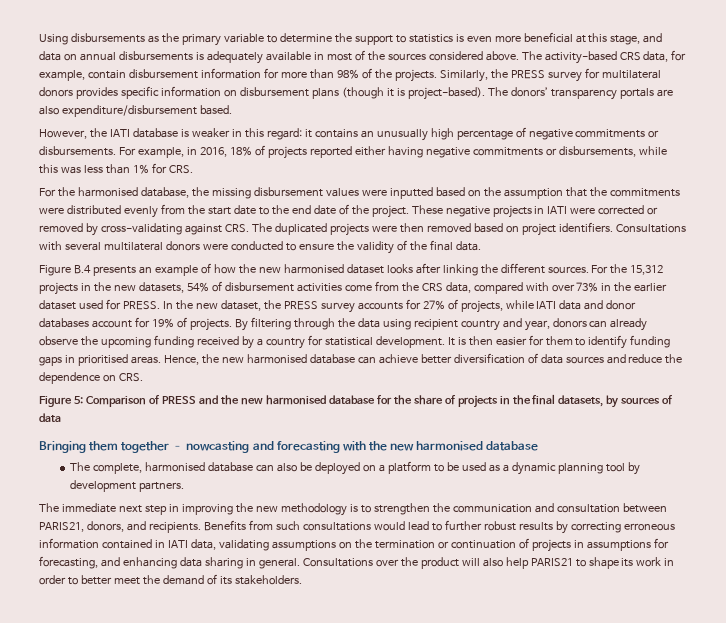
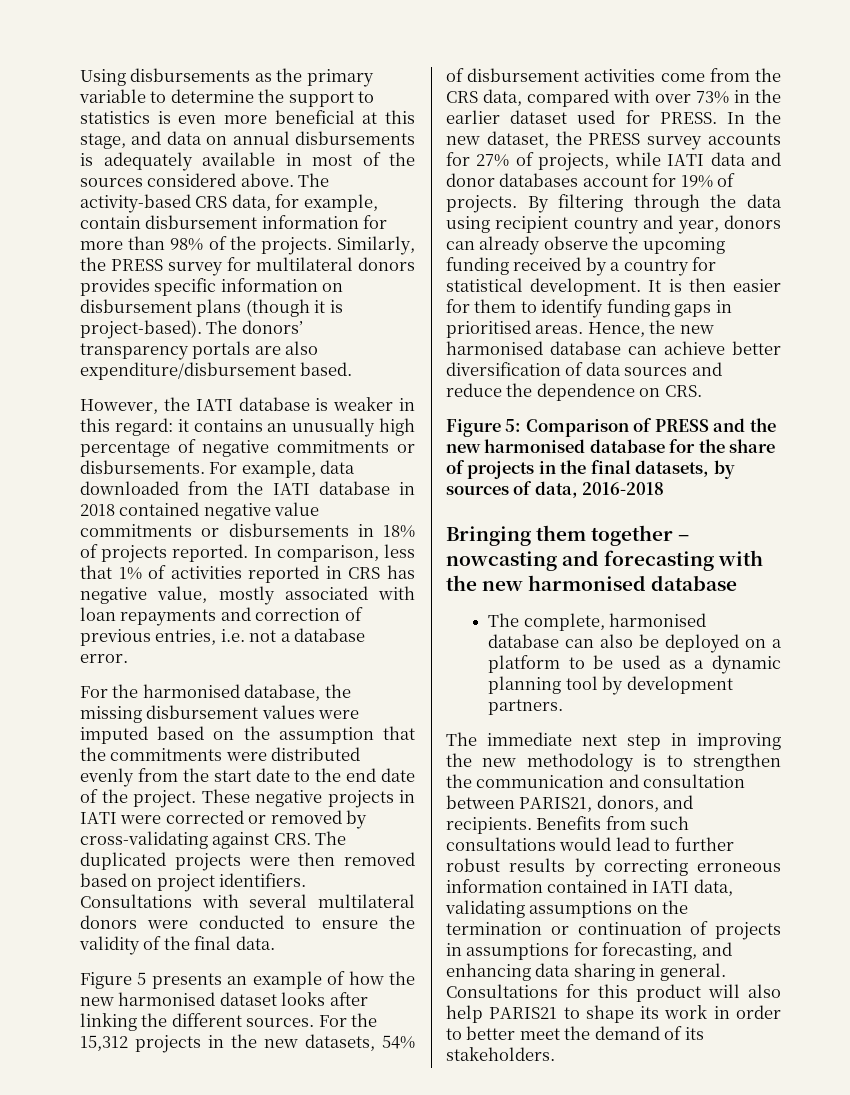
[186,145,667,159] [39,163,193,174] in 2016, 18% of projects reported either having negative commitments or disbursements, while this was less than 1% for CRS. -> [320,460,356,474] [80,481,416,495] [80,502,320,520] [80,523,415,538] [80,544,416,563] [80,565,415,583] [80,586,415,605] [80,607,363,626] [80,628,366,646] [80,654,128,663] data downloaded from the IATI database in 2018 contained negative value commitments or disbursements in 18% of projects reported. In comparison, less that 1% of activities reported in CRS has negative value, mostly associated with loan repayments and correction of previous entries, i.e. not a database error.
[389,187,433,199] inputted -> [80,726,148,744] imputed
[73,265,91,274] B.4 -> [137,972,147,985] 5
[39,413,61,422] data -> [534,481,665,498] data, 2016-2018
[375,557,418,567] over the -> [566,984,628,998] for this

